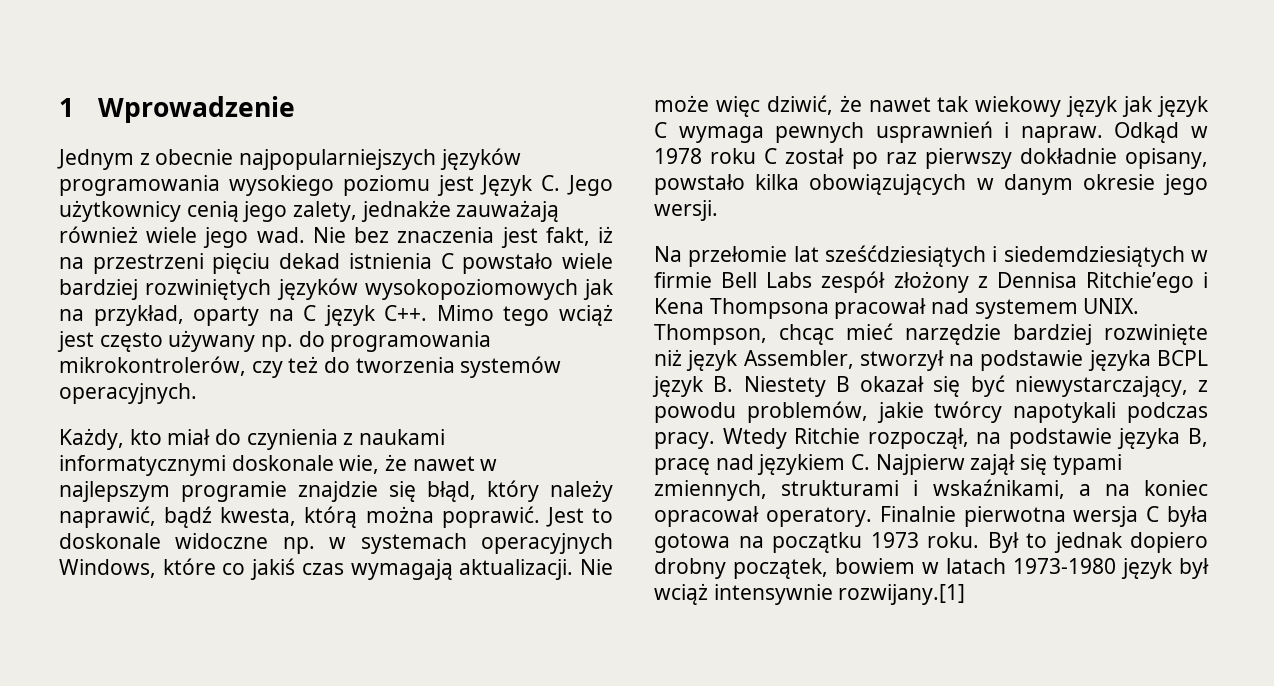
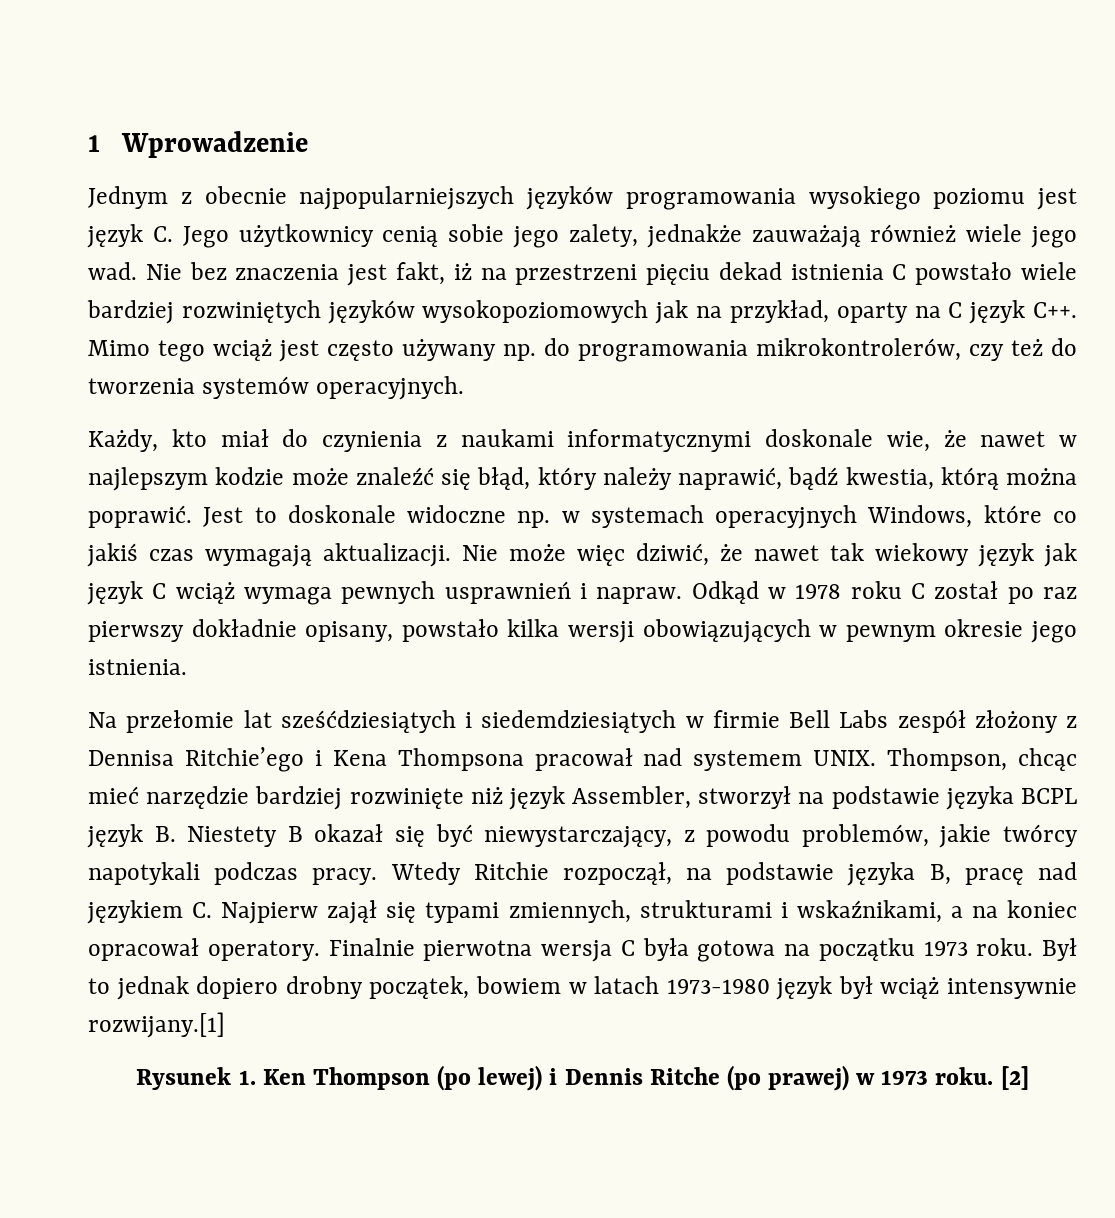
[480,175,534,196] Język -> [87,224,143,248] język
(239, 211) none -> [448,224,505,242] sobie
[181,481,378,502] programie znajdzie -> [215,467,434,485] kodzie może znaleźć
[220,507,297,526] kwesta, -> [845,467,934,490] kwestia,
(667, 130) none -> [175,582,235,604] wciąż
(800, 182) none -> [568,621,635,643] wersji
[1003,174,1073,195] danym -> [845,625,936,642] pewnym
[654,200,718,221] wersji. -> [88,659,187,675] istnienia.
(966, 594) none -> [136,1065,1029,1091] // Rysunek 1. Ken Thompson (po lewej) i Dennis Ritche (po prawej) w 1973 roku. [2]

